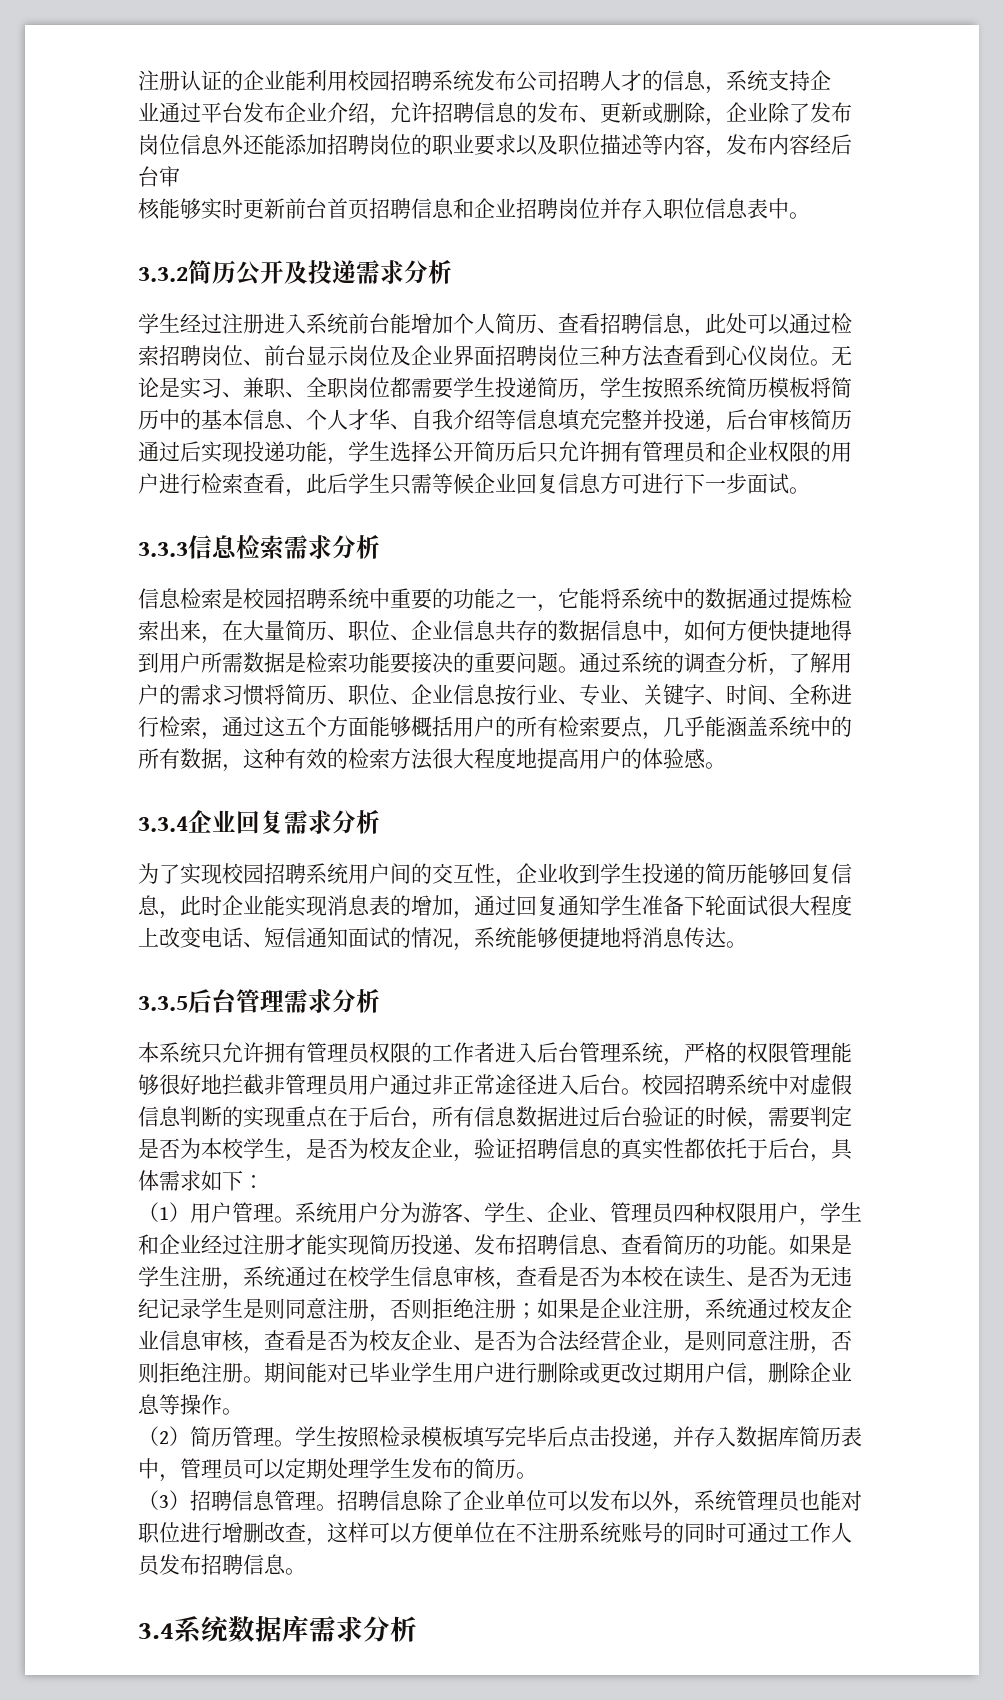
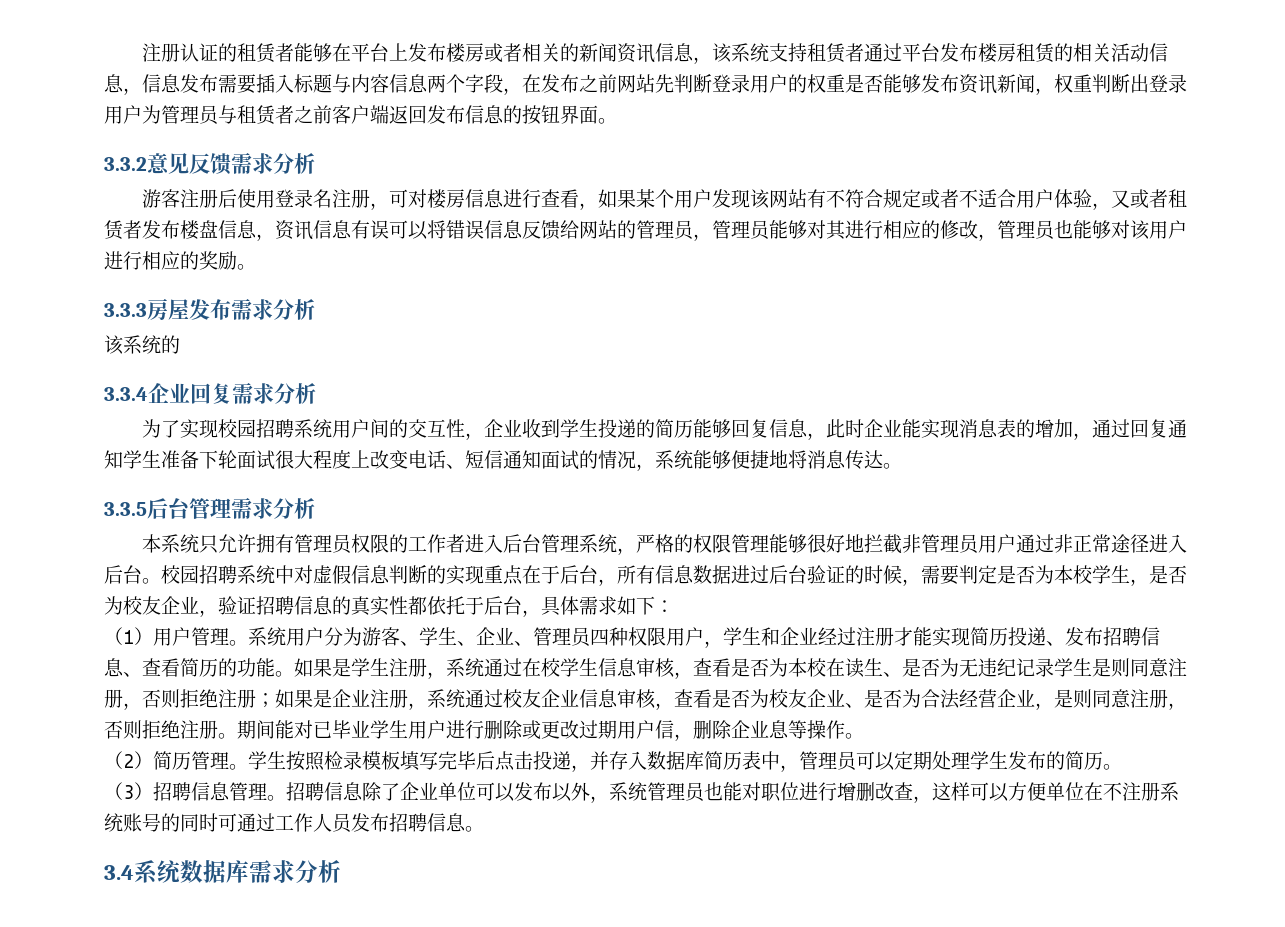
[243,70,726,94] 企业能利用校园招聘系统发布公司招聘人才的信息， -> [237,43,733,64] 租赁者能够在平台上发布楼房或者相关的新闻资讯信息，该
[810,70,831,90] [138,102,159,121] 企 // 业 -> [807,43,865,63] 租赁者
[285,102,852,126] [138,134,852,158] [138,166,180,187] [138,198,810,220] [138,259,452,286] [138,313,852,337] [138,345,852,367] [138,377,852,401] [138,409,852,433] [138,441,852,465] [138,473,789,497] 企业介绍，允许招聘信息的发布、更新或删除，企业除了发布岗位信息外还能添加招聘岗位的职业要求以及职位描述等内容，发布内容经后台审 // 核能够实时更新前台首页招聘信息和企业招聘岗位并存入职位信息表中。 // 3.3.2简历公开及投递需求分析 // 学生经过注册进入系统前台能增加个人简历、查看招聘信息，此处可以通过检索招聘岗位、前台显示岗位及企业界面招聘岗位三种方法查看到心仪岗位。无论是实习、兼职、全职岗位都需要学生投递简历，学生按照系统简历模板将简历中的基本信息、个人才华、自我介绍等信息填充完整并投递，后台审核简历通过后实现投递功能，学生选择公开简历后只允许拥有管理员和企业权限的用户进行检索查看，此后学生只需等候企业回复信息方可进行下一步面试 -> [978,43,1169,63] [104,74,1187,95] [104,105,617,125] [104,152,315,175] [142,189,1188,210] [104,220,1187,241] [104,251,237,270] 楼房租赁的相关活动信息，信息发布需要插入标题与内容信息两个字段，在发布之前网站先判断登录用户的权重是否能够发布资讯新闻，权重判断出登录用户为管理员与租赁者之前客户端返回发布信息的按钮界面。 // 3.3.2意见反馈需求分析 // 游客注册后使用登录名注册，可对楼房信息进行查看，如果某个用户发现该网站有不符合规定或者不适合用户体验，又或者租赁者发布楼盘信息，资讯信息有误可以将错误信息反馈给网站的管理员，管理员能够对其进行相应的修改，管理员也能够对该用户进行相应的奖励
[188,534,380,560] [138,588,852,612] [138,620,852,644] [138,652,852,676] [138,684,852,706] [138,716,852,740] [138,747,726,772] 信息检索需求分析 // 信息检索是校园招聘系统中重要的功能之一，它能将系统中的数据通过提炼检索出来，在大量简历、职位、企业信息共存的数据信息中，如何方便快捷地得到用户所需数据是检索功能要接决的重要问题。通过系统的调查分析，了解用户的需求习惯将简历、职位、企业信息按行业、专业、关键字、时间、全称进行检索，通过这五个方面能够概括用户的所有检索要点，几乎能涵盖系统中的所有数据，这种有效的检索方法很大程度地提高用户的体验感。 -> [147,298,315,321] [104,335,180,355] 房屋发布需求分析 // 该系统的

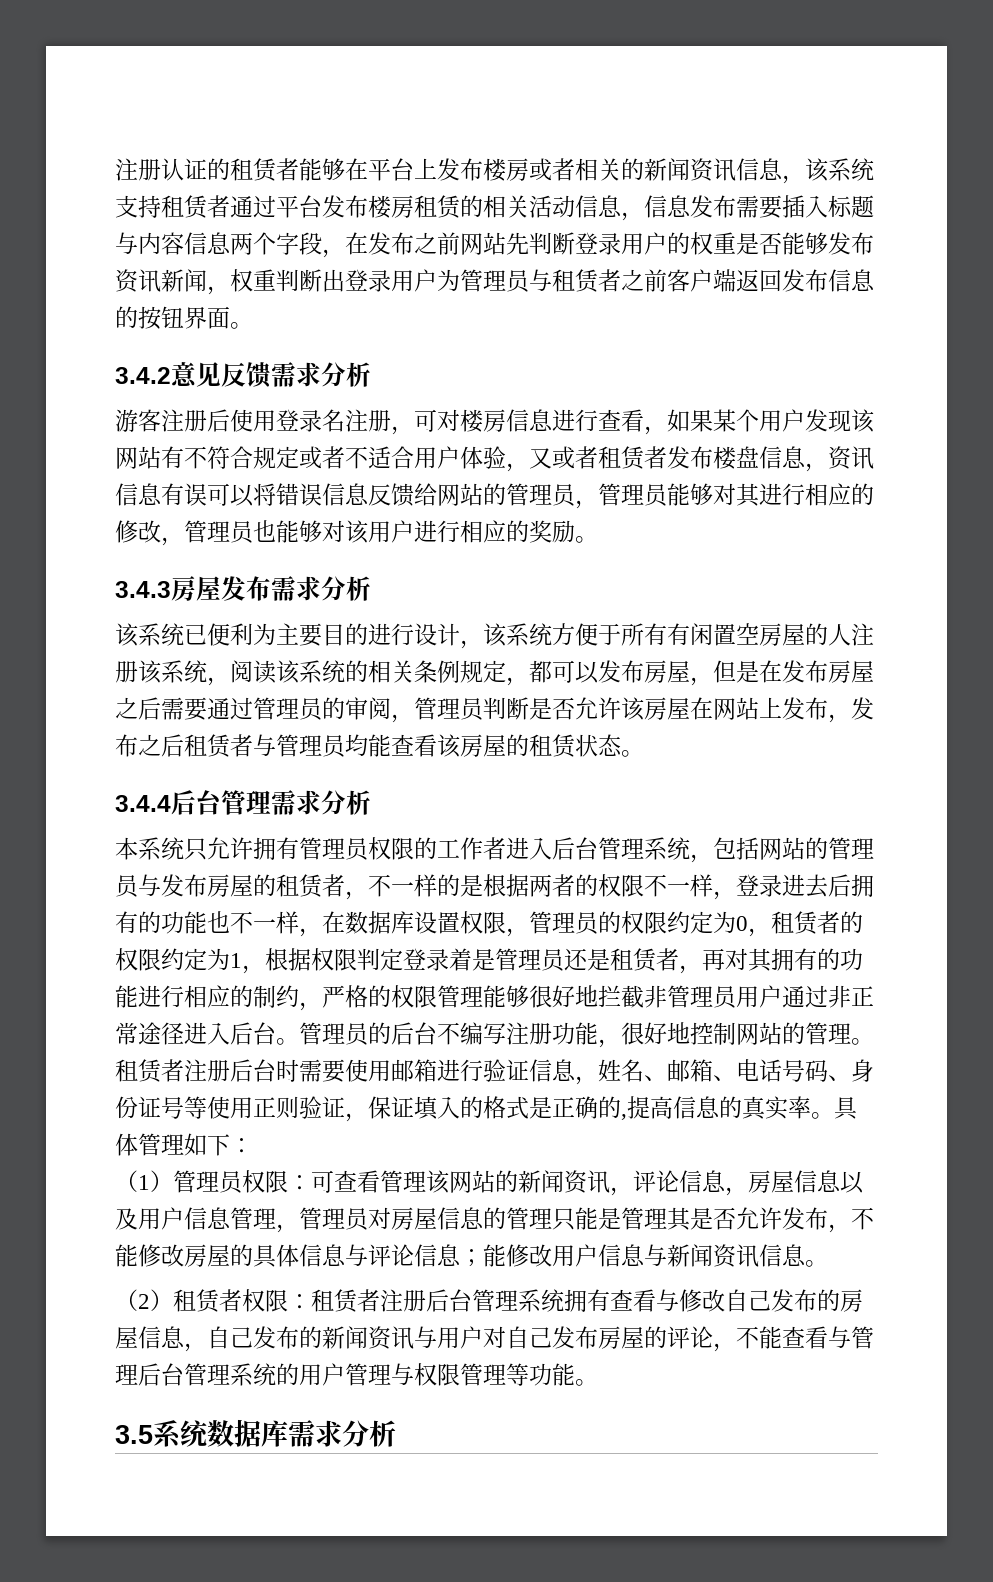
[104,157,147,171] 3.3.2 -> [115,367,171,384] 3.4.2
[104,303,147,317] 3.3.3 -> [115,581,171,598] 3.4.3
[161,335,180,354] [104,382,316,404] [142,419,1188,440] [104,450,902,471] [104,502,147,516] 的 // 3.3.4企业回复需求分析 // 为了实现校园招聘系统用户间的交互性，企业收到学生投递的简历能够回复信息，此时企业能实现消息表的增加，通过回复通知学生准备下轮面试很大程度上改变电话、短信通知面试的情况，系统能够便捷地将消息传达。 // 3.3.5 -> [184,623,874,649] [115,660,874,686] [115,697,874,723] [115,734,644,758] [115,795,171,812] 已便利为主要目的进行设计，该系统方便于所有有闲置空房屋的人注册该系统，阅读该系统的相关条例规定，都可以发布房屋，但是在发布房屋之后需要通过管理员的审阅，管理员判断是否允许该房屋在网站上发布，发布之后租赁者与管理员均能查看该房屋的租赁状态。 // 3.4.4
(637, 551) none -> [713,837,874,860] [115,874,874,900] [115,911,863,937] [115,948,863,974] [115,985,322,1011] 包括网站的管理员与发布房屋的租赁者，不一样的是根据两者的权限不一样，登录进去后拥有的功能也不一样，在数据库设置权限，管理员的权限约定为0，租赁者的权限约定为1，根据权限判定登录着是管理员还是租赁者，再对其拥有的功能进行相应的制约，
[161,565,1187,586] [104,596,674,617] [104,627,1160,648] [104,658,1187,679] [104,689,1187,710] [104,720,864,741] [104,751,1122,772] [104,782,1179,803] [104,813,484,833] [104,865,134,880] 校园招聘系统中对虚假信息判断的实现重点在于后台，所有信息数据进过后台验证的时候，需要判定是否为本校学生，是否为校友企业，验证招聘信息的真实性都依托于后台，具体需求如下： // （1）用户管理。系统用户分为游客、学生、企业、管理员四种权限用户，学生和企业经过注册才能实现简历投递、发布招聘信息、查看简历的功能。如果是学生注册，系统通过在校学生信息审核，查看是否为本校在读生、是否为无违纪记录学生是则同意注册，否则拒绝注册；如果是企业注册，系统通过校友企业信息审核，查看是否为校友企业、是否为合法经营企业，是则同意注册，否则拒绝注册。期间能对已毕业学生用户进行删除或更改过期用户信，删除企业息等操作。 // （2）简历管理。学生按照检录模板填写完毕后点击投递，并存入数据库简历表中，管理员可以定期处理学生发布的简历。 // （3）招聘信息管理。招聘信息除了企业单位可以发布以外，系统管理员也能对职位进行增删改查，这样可以方便单位在不注册系统账号的同时可通过工作人员发布招聘信息。 // 3.4 -> [299,1022,874,1048] [115,1059,874,1085] [115,1096,858,1122] [115,1133,253,1156] [115,1170,864,1196] [115,1207,874,1233] [115,1244,828,1268] [115,1289,863,1313] [115,1326,874,1352] [115,1363,598,1386] [115,1425,153,1444] 管理员的后台不编写注册功能，很好地控制网站的管理。租赁者注册后台时需要使用邮箱进行验证信息，姓名、邮箱、电话号码、身份证号等使用正则验证，保证填入的格式是正确的,提高信息的真实率。具体管理如下： // （1）管理员权限：可查看管理该网站的新闻资讯，评论信息，房屋信息以及用户信息管理，管理员对房屋信息的管理只能是管理其是否允许发布，不能修改房屋的具体信息与评论信息；能修改用户信息与新闻资讯信息。 // （2）租赁者权限：租赁者注册后台管理系统拥有查看与修改自己发布的房屋信息，自己发布的新闻资讯与用户对自己发布房屋的评论，不能查看与管理后台管理系统的用户管理与权限管理等功能。 // 3.5

